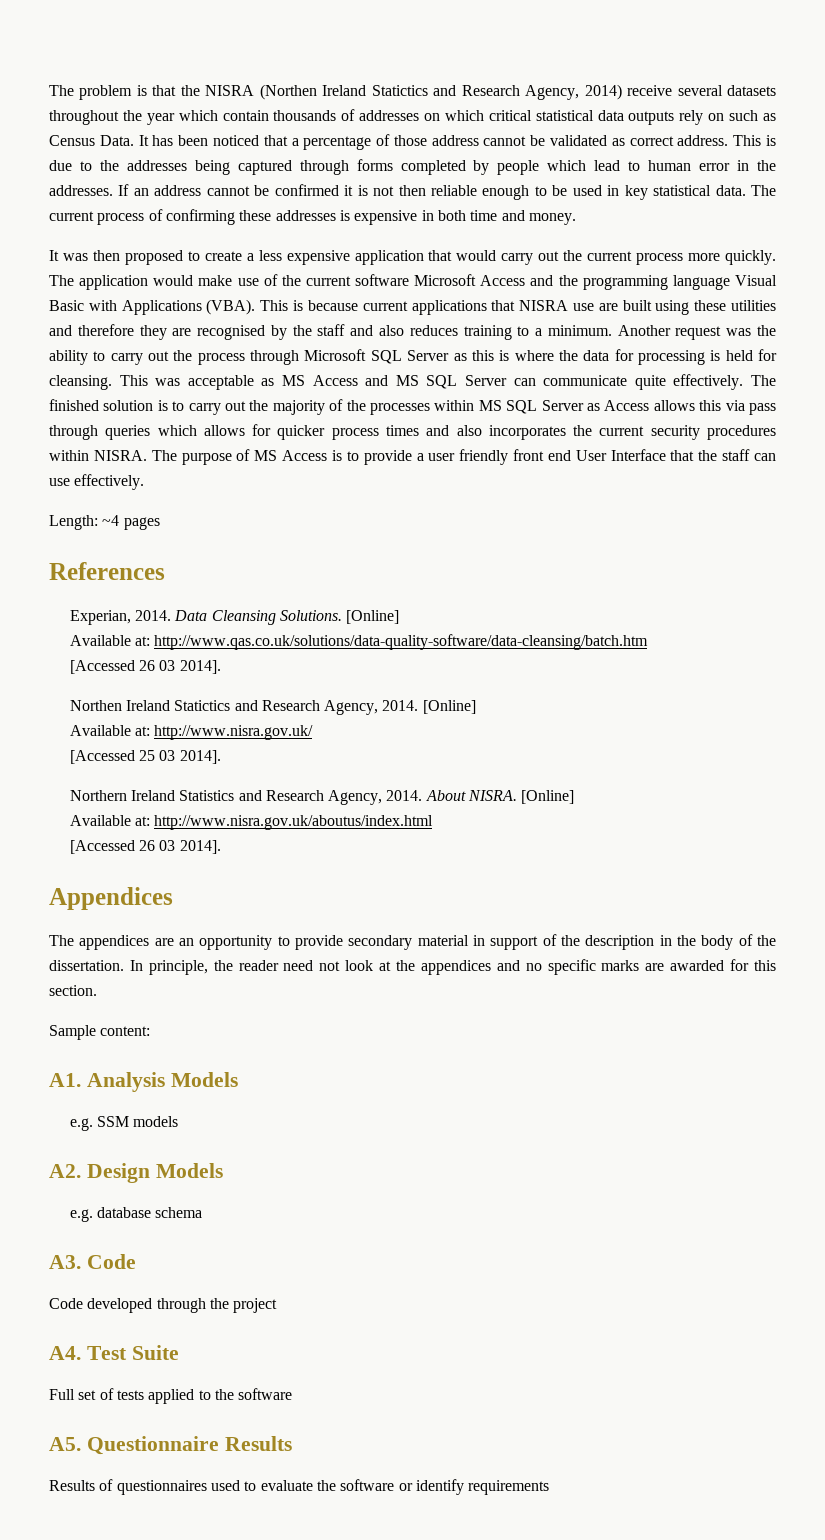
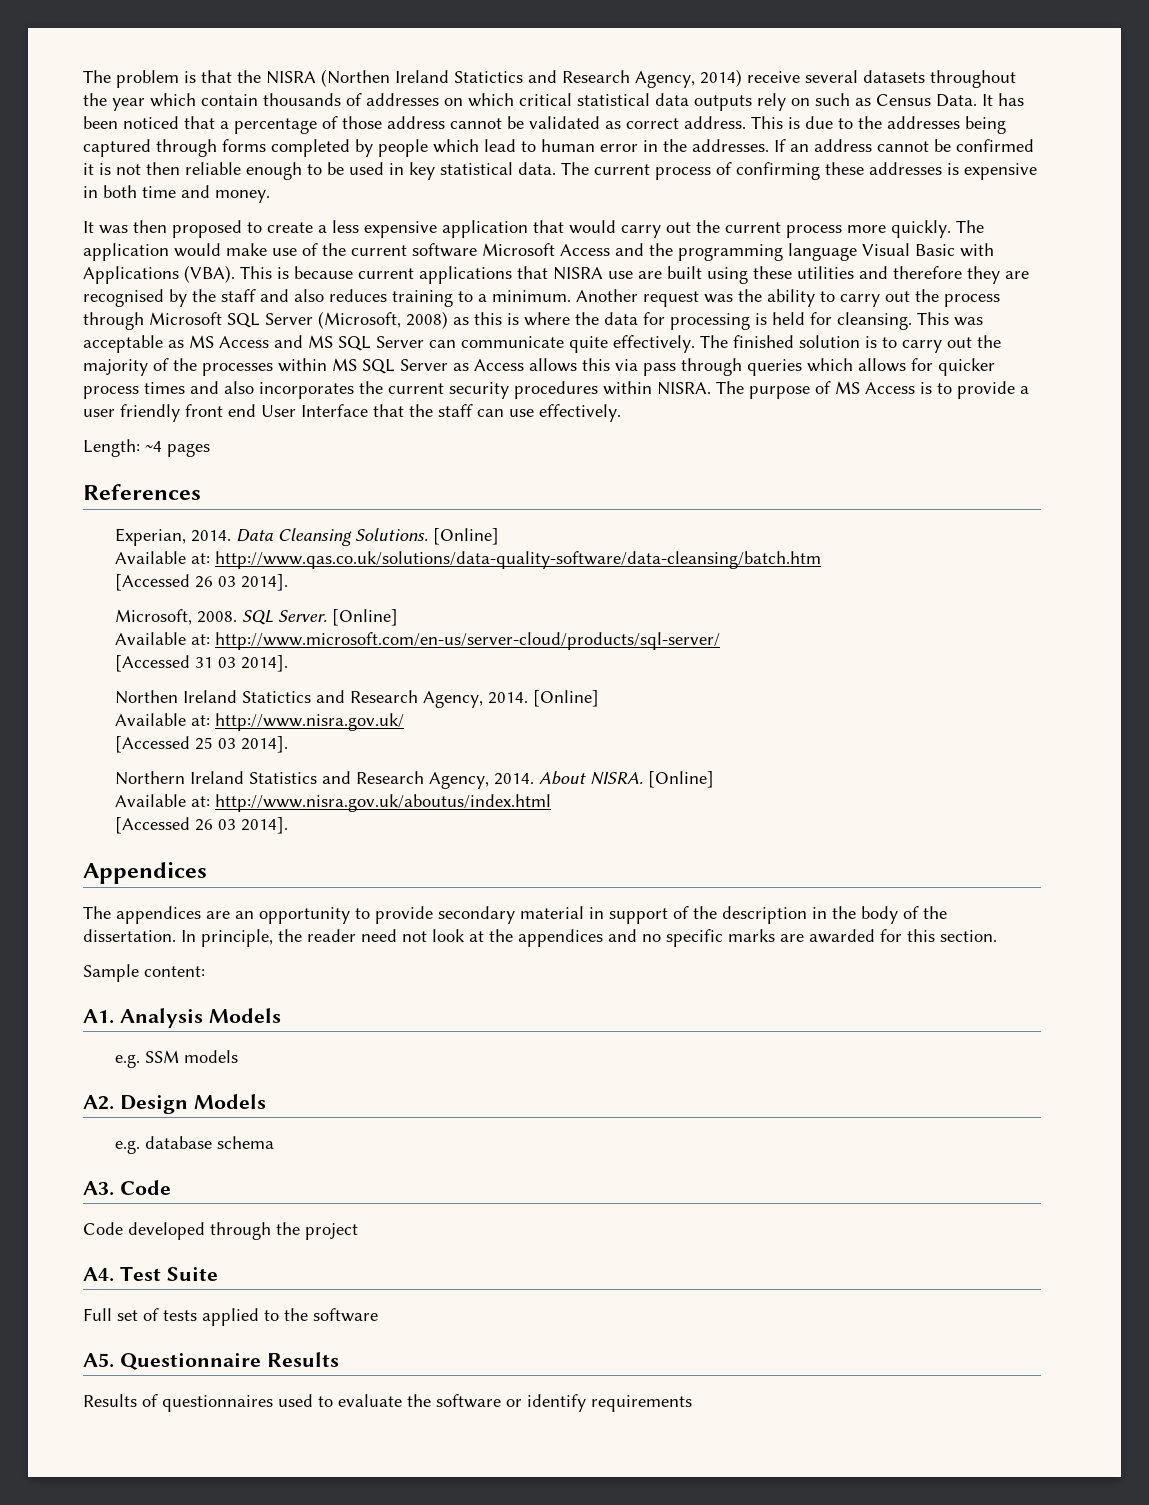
(450, 355) none -> [318,311,448,329] (Microsoft, 2008)
(221, 667) none -> [115,609,399,626] [115,632,721,650] [115,655,289,672] // Microsoft, 2008. SQL Server. [Online] // Available at: http://www.microsoft.com/en-us/server-cloud/products/sql-server/ // [Accessed 31 03 2014].

